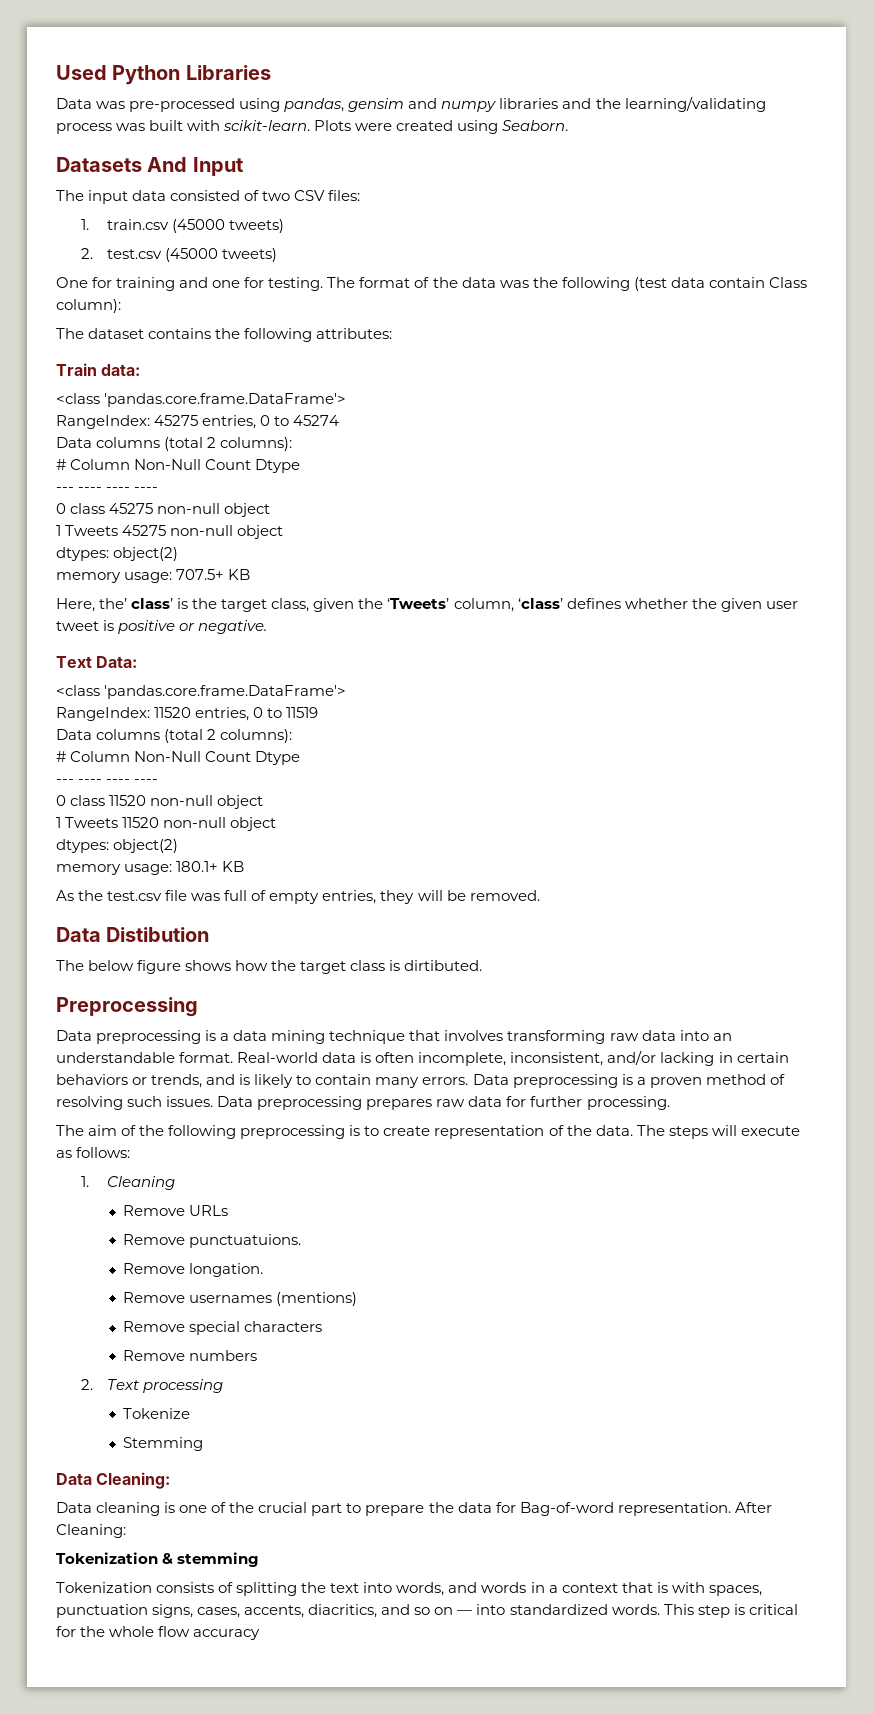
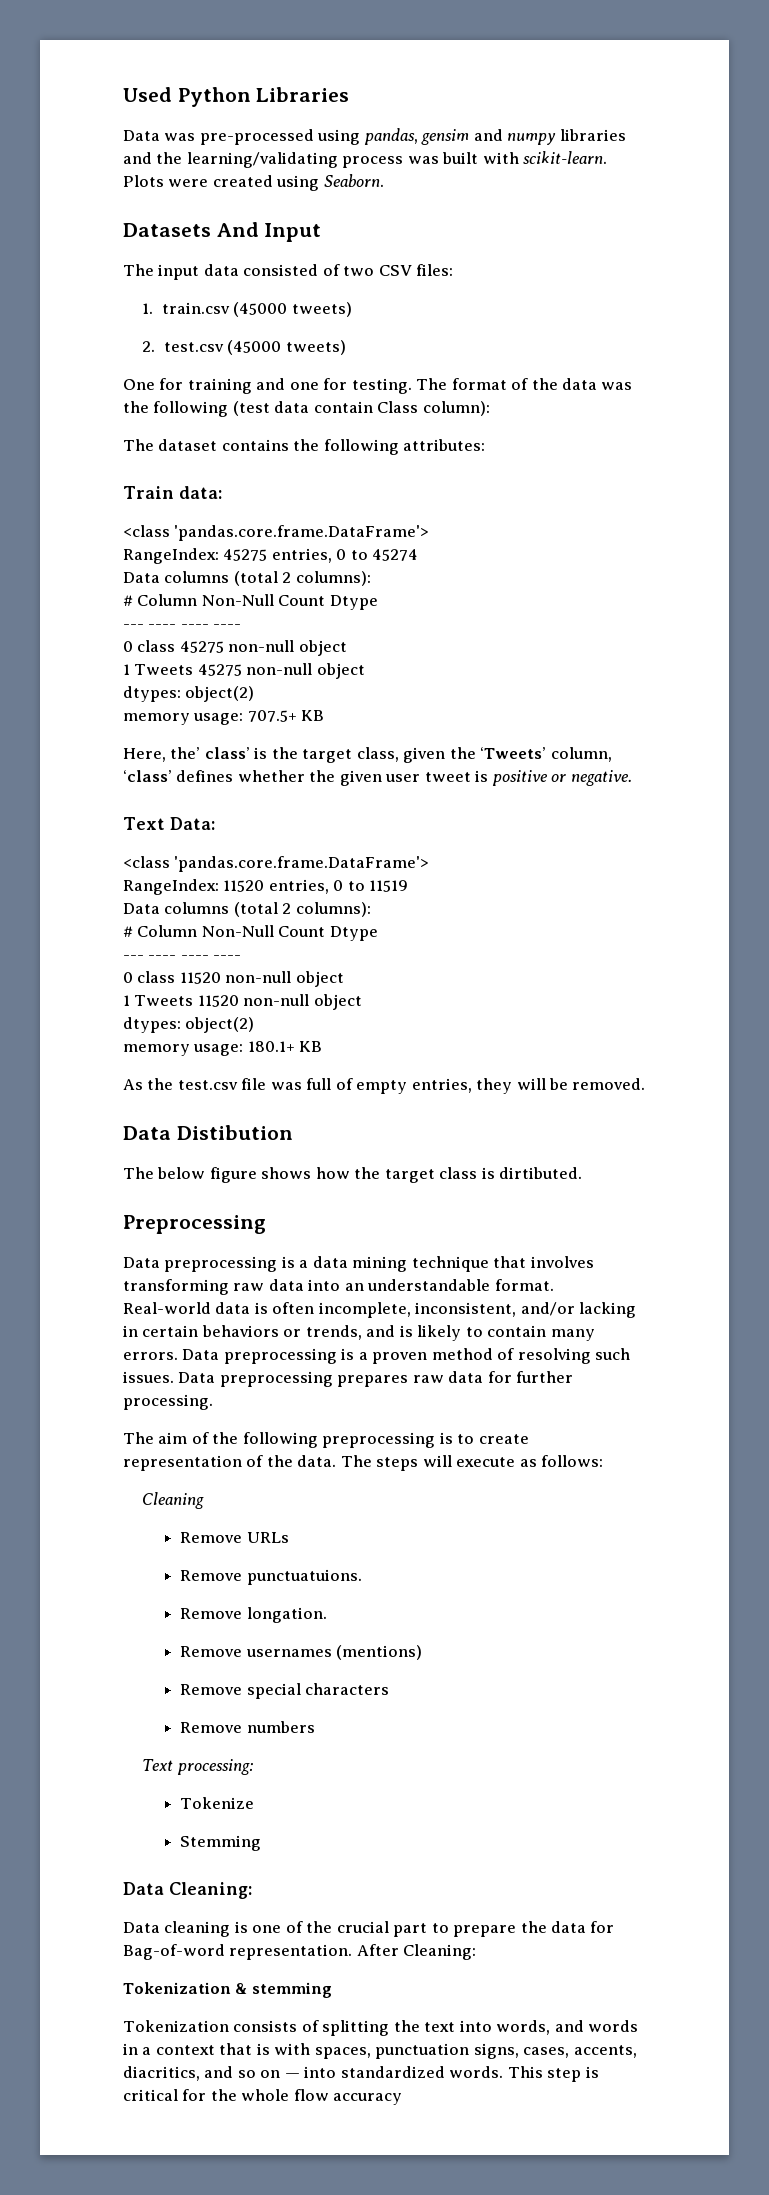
[81,1176,90,1187] 1. -> (604, 1461) none
[81,1379,223,1393] 2. Text processing -> [142,1759,253,1775] Text processing:

